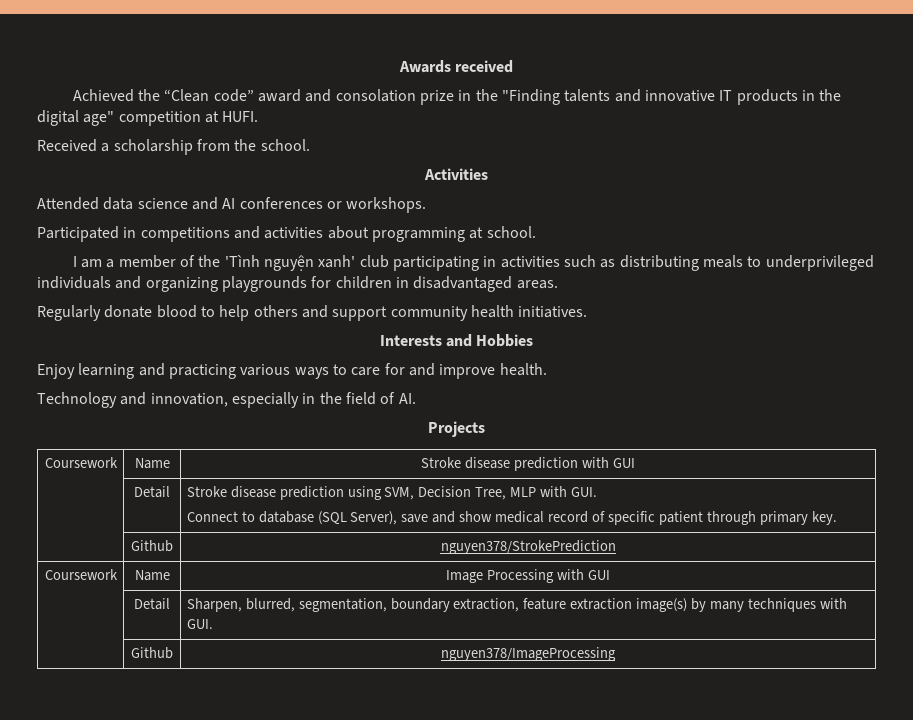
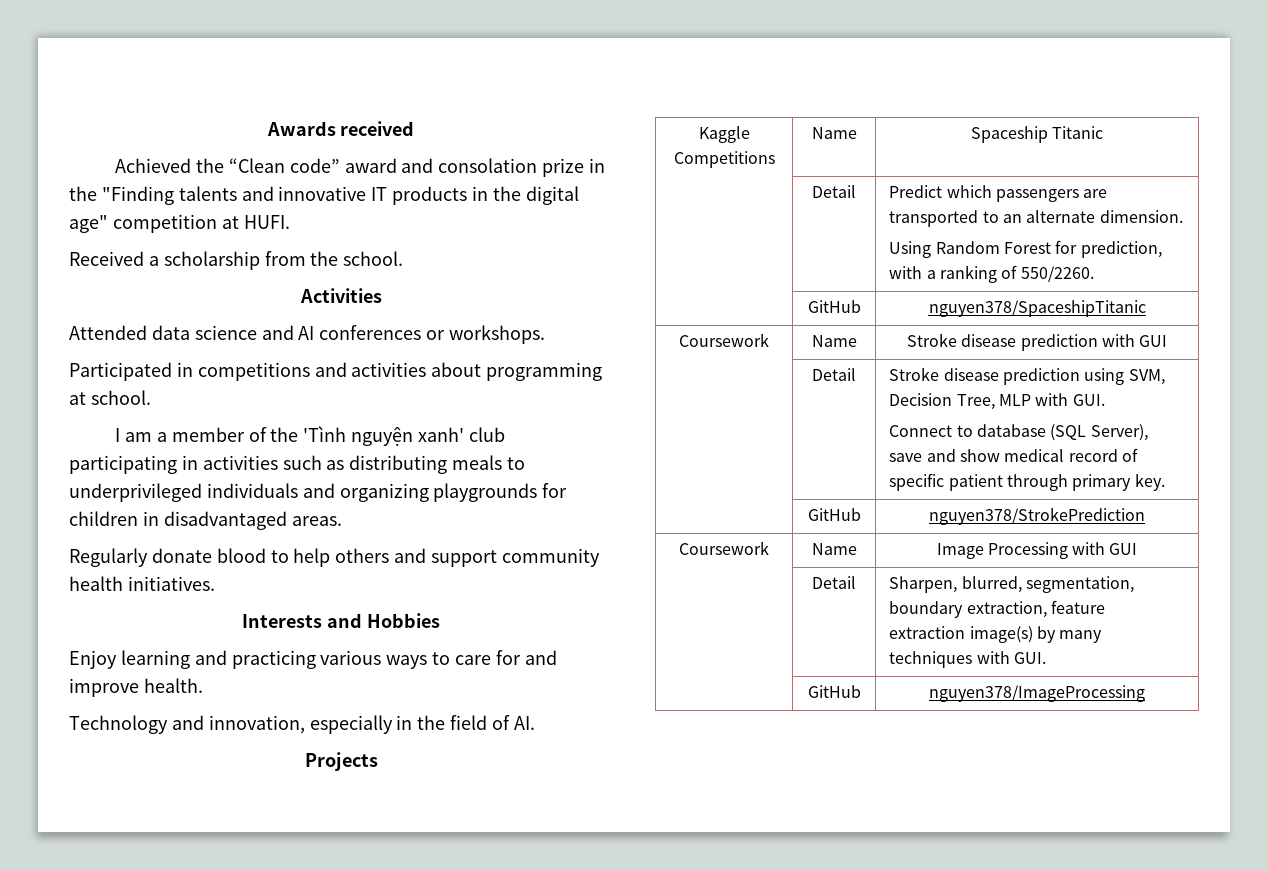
(485, 429) none -> [698,126,750,143] [673,151,775,168] [811,127,857,139] [970,126,1104,143] [812,185,856,198] [889,185,1108,202] [889,210,1183,227] [889,240,1162,258] [889,265,1094,283] [807,300,861,313] [928,300,1146,317] // Kaggle Competitions | Name | Spaceship Titanic // | Detail | Predict which passengers are transported to an alternate dimension. // Using Random Forest for prediction, with a ranking of 550/2260. // | GitHub | nguyen378/SpaceshipTitanic
[131,540,173,552] Github -> [807,508,861,521] GitHub
[131,647,173,659] Github -> [807,685,861,698] GitHub

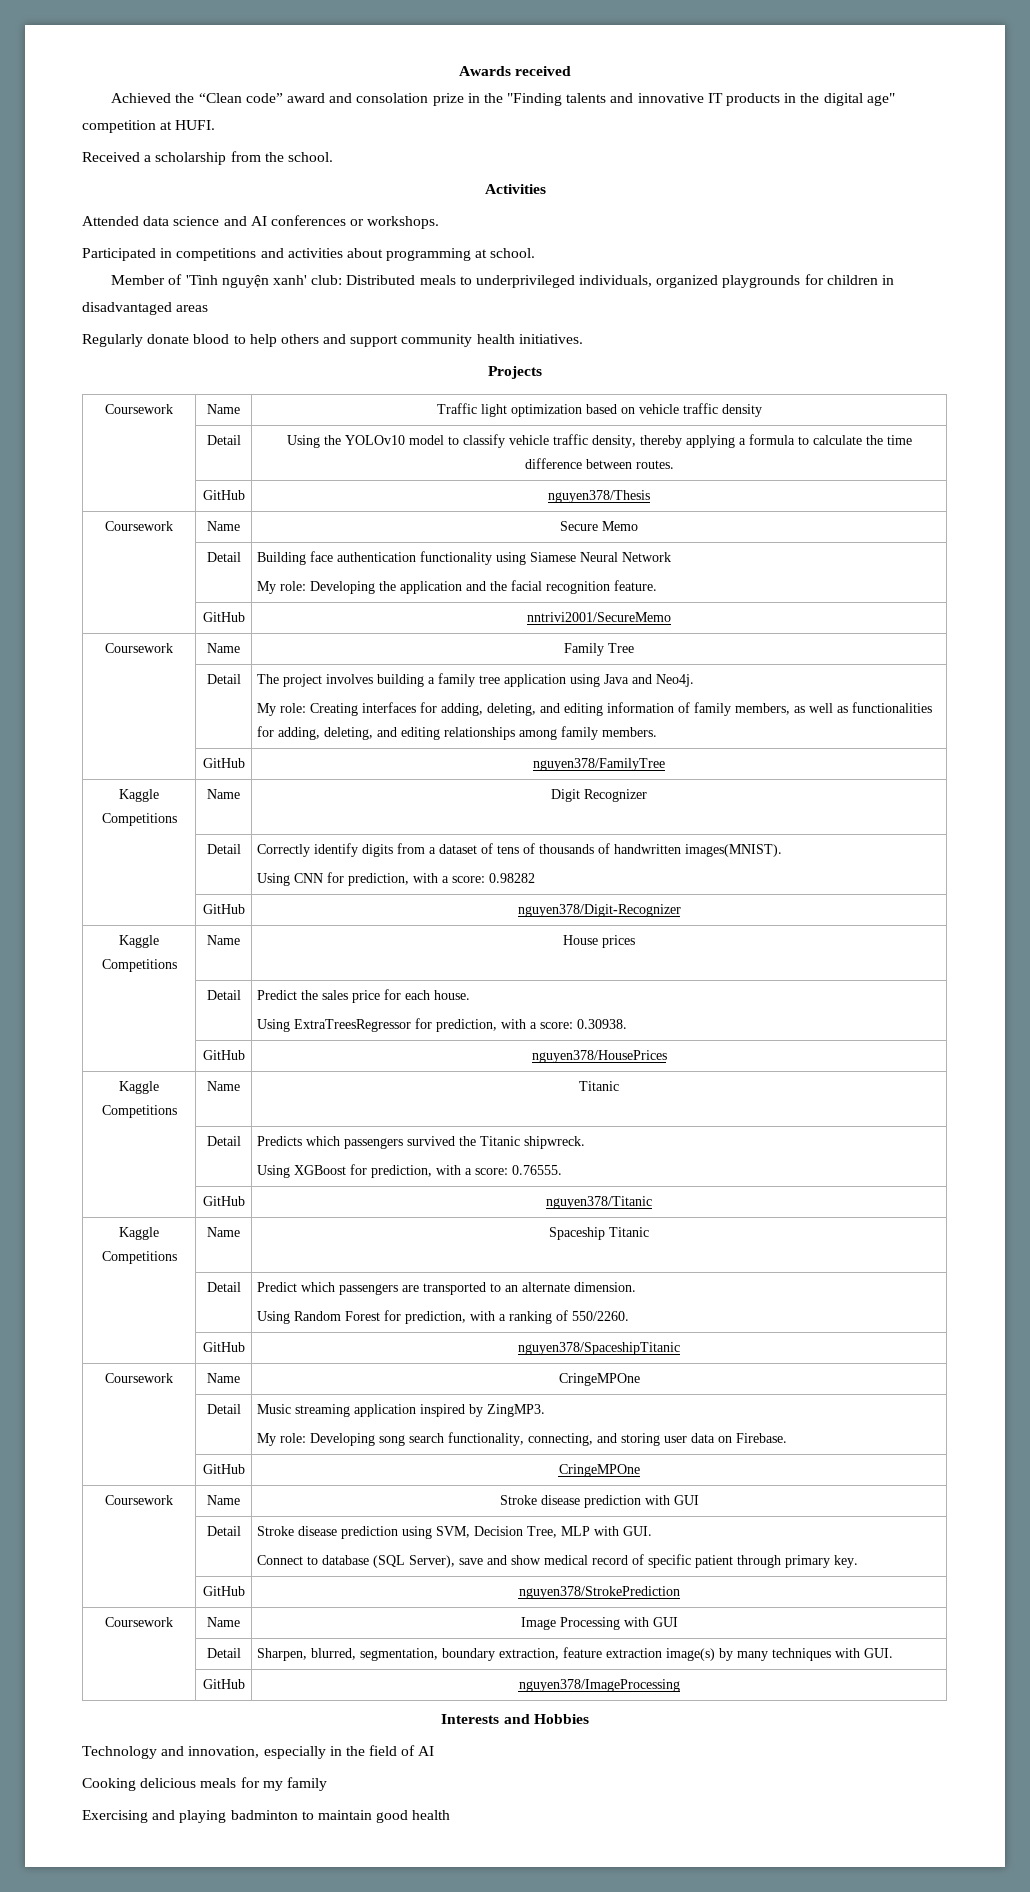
[115,426,505,446] [69,455,526,474] [69,483,429,502] I am a member of the 'Tình nguyện xanh' club participating in activities such as distributing meals to underprivileged individuals and organizing -> [111,274,719,288] Member of 'Tình nguyện xanh' club: Distributed meals to underprivileged individuals, organized
[291,516,342,526] areas. -> [176,305,209,312] areas
[242,613,440,628] [69,650,557,669] [69,678,203,697] [69,715,535,734] [304,752,378,771] Interests and Hobbies // Enjoy learning and practicing various ways to care for and improve health. // Technology and innovation, especially in the field of AI. // Projects -> [488,366,542,379] [105,404,173,414] [207,404,240,414] [436,403,762,417] [206,435,241,445] [286,434,912,448] [524,458,674,469] [202,490,245,500] [548,490,650,503] [105,521,173,531] [207,521,240,531] [560,521,638,531] [206,552,241,562] [257,551,672,565] [257,580,658,594] [202,612,245,622] [527,612,671,622] [105,643,173,653] [207,643,240,653] [564,643,634,656] [206,674,241,684] [257,673,695,687] [257,702,933,716] [257,726,658,740] [202,758,245,768] [533,758,665,771] [119,789,159,802] [101,813,177,826] [207,789,240,799] [551,789,647,802] [206,844,241,854] [257,843,783,857] [257,872,536,886] [202,904,245,914] [517,904,681,917] [119,935,159,948] [101,959,177,972] [207,935,240,945] [563,935,635,948] [206,990,241,1000] [257,989,471,1003] [257,1018,628,1032] [202,1050,245,1060] [531,1050,667,1063] [119,1081,159,1094] [101,1105,177,1118] [207,1081,240,1091] [579,1081,619,1091] [206,1136,241,1146] [257,1136,586,1149] [257,1164,563,1178] [202,1196,245,1206] [546,1196,652,1209] Projects // Coursework | Name | Traffic light optimization based on vehicle traffic density // | Detail | Using the YOLOv10 model to classify vehicle traffic density, thereby applying a formula to calculate the time difference between routes. // | GitHub | nguyen378/Thesis // Coursework | Name | Secure Memo // | Detail | Building face authentication functionality using Siamese Neural Network // My role: Developing the application and the facial recognition feature. // | GitHub | nntrivi2001/SecureMemo // Coursework | Name | Family Tree // | Detail | The project involves building a family tree application using Java and Neo4j. // My role: Creating interfaces for adding, deleting, and editing information of family members, as well as functionalities for adding, deleting, and editing relationships among family members. // | GitHub | nguyen378/FamilyTree // Kaggle Competitions | Name | Digit Recognizer // | Detail | Correctly identify digits from a dataset of tens of thousands of handwritten images(MNIST). // Using CNN for prediction, with a score: 0.98282 // | GitHub | nguyen378/Digit-Recognizer // Kaggle Competitions | Name | House prices // | Detail | Predict the sales price for each house. // Using ExtraTreesRegressor for prediction, with a score: 0.30938. // | GitHub | nguyen378/HousePrices // Kaggle Competitions | Name | Titanic // | Detail | Predicts which passengers survived the Titanic shipwreck. // Using XGBoost for prediction, with a score: 0.76555. // | GitHub | nguyen378/Titanic
(1146, 308) none -> [105,1373,173,1383] [207,1373,240,1383] [558,1373,640,1386] [206,1404,241,1414] [257,1404,546,1417] [257,1432,788,1446] [202,1464,245,1474] [558,1464,640,1477] // Coursework | Name | CringeMPOne // | Detail | Music streaming application inspired by ZingMP3. // My role: Developing song search functionality, connecting, and storing user data on Firebase. // | GitHub | CringeMPOne
(1145, 693) none -> [441,1714,589,1724] [82,1745,435,1759] [82,1777,327,1791] [82,1810,451,1823] // Interests and Hobbies // Technology and innovation, especially in the field of AI // Cooking delicious meals for my family // Exercising and playing badminton to maintain good health

